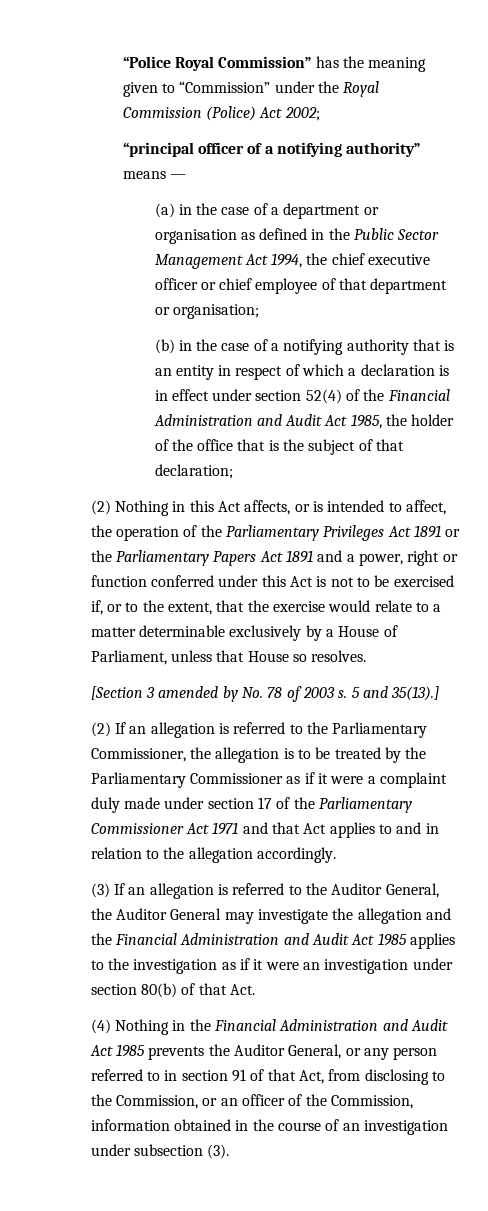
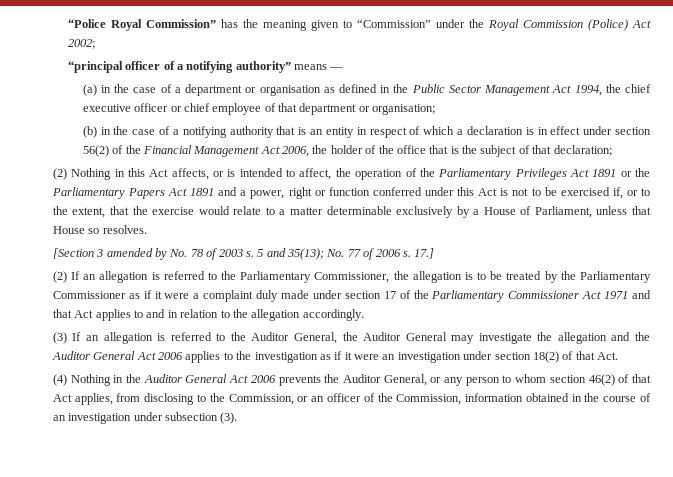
[305,389,342,404] 52(4) -> [82,145,109,157] 56(2)
[153,414,382,429] Administration and Audit Act 1985, -> [193,146,310,157] Management Act 2006,
[391,686,440,701] 35(13).] -> [287,248,435,260] 35(13); No. 77 of 2006 s. 17.]
[115,933,407,946] Financial Administration and Audit Act 1985 -> [51,351,184,360] Auditor General Act 2006
[141,983,178,998] 80(b) -> [532,351,559,363] 18(2)
[214,1019,448,1031] [89,1044,146,1057] Financial Administration and Audit Act 1985 -> [143,374,276,383] Auditor General Act 2006
[90,1069,324,1084] referred to in section 91 of that Act, -> [502,374,651,386] [52,393,113,405] to whom section 46(2) of that Act applies,

